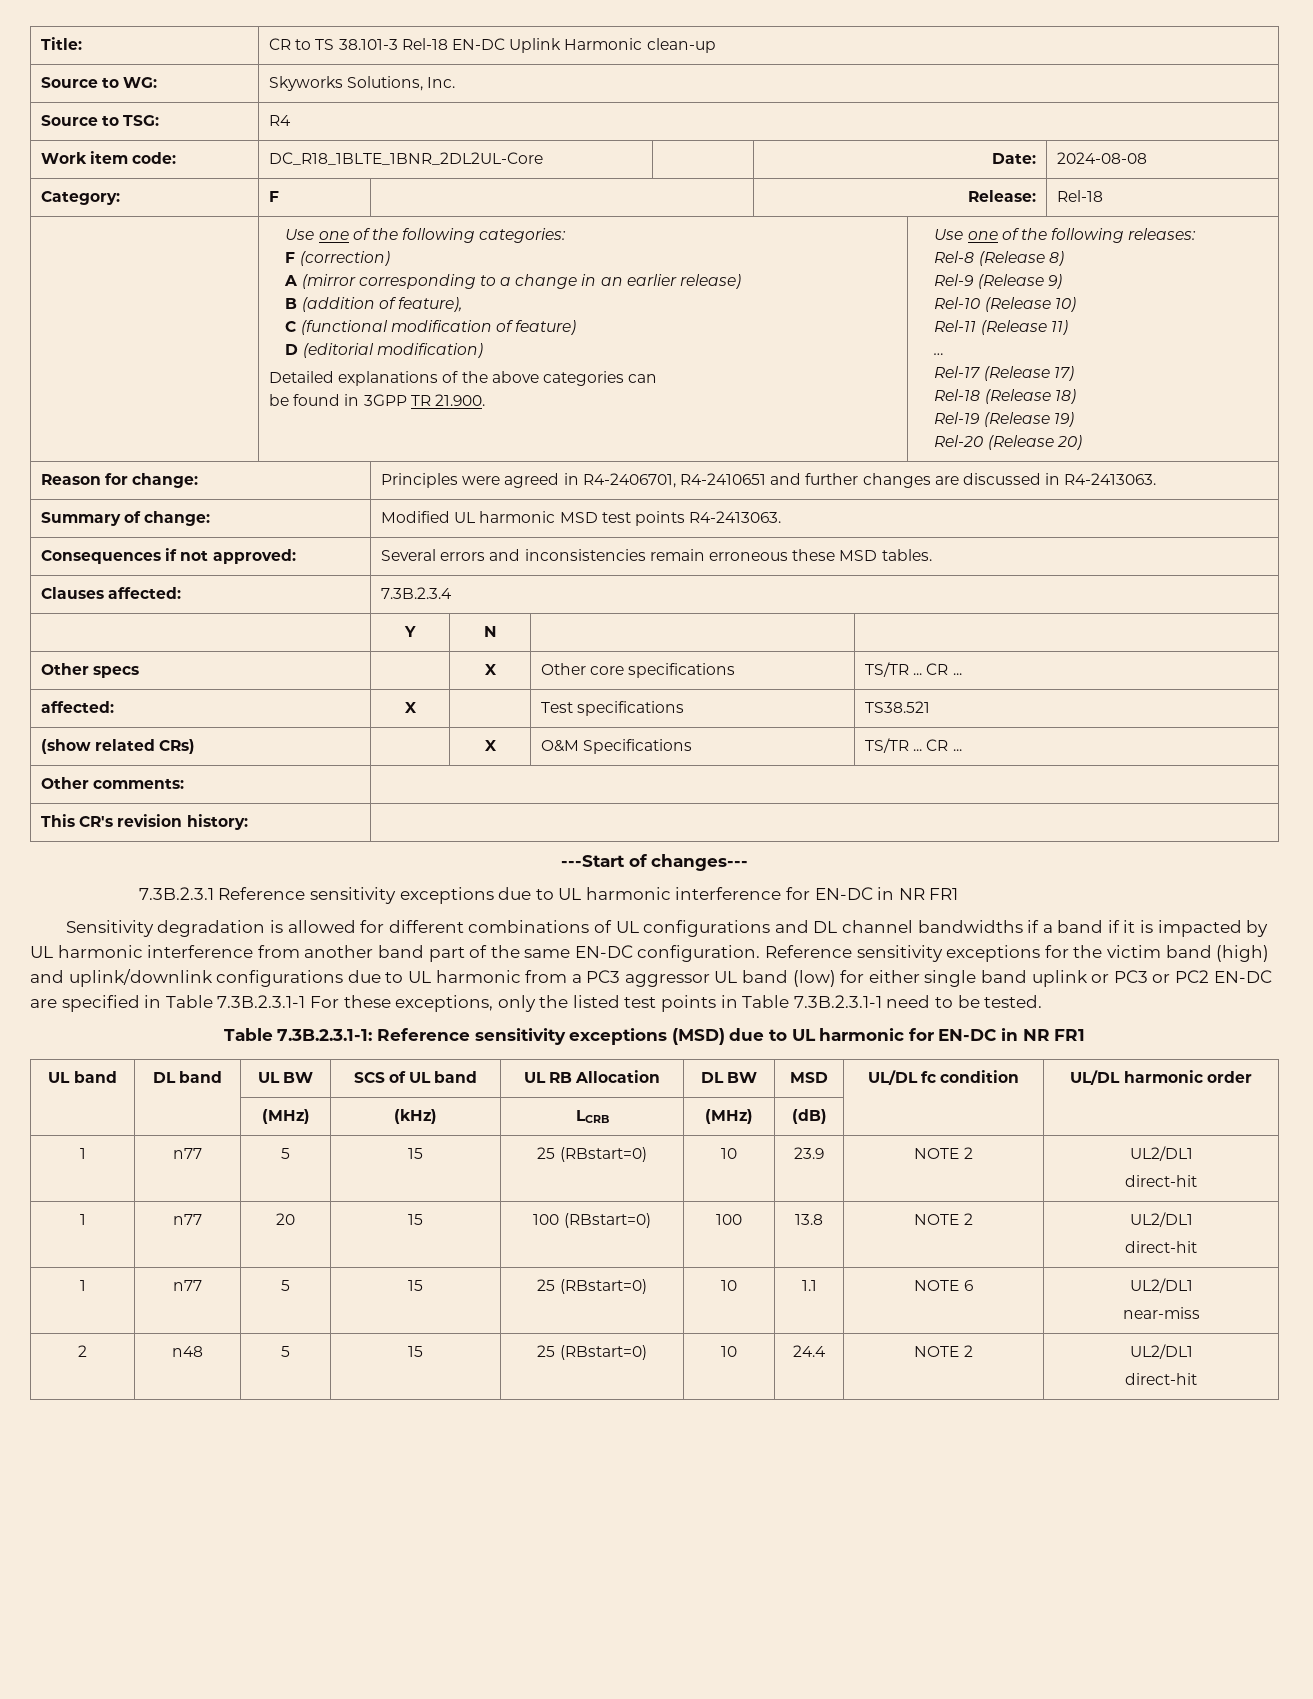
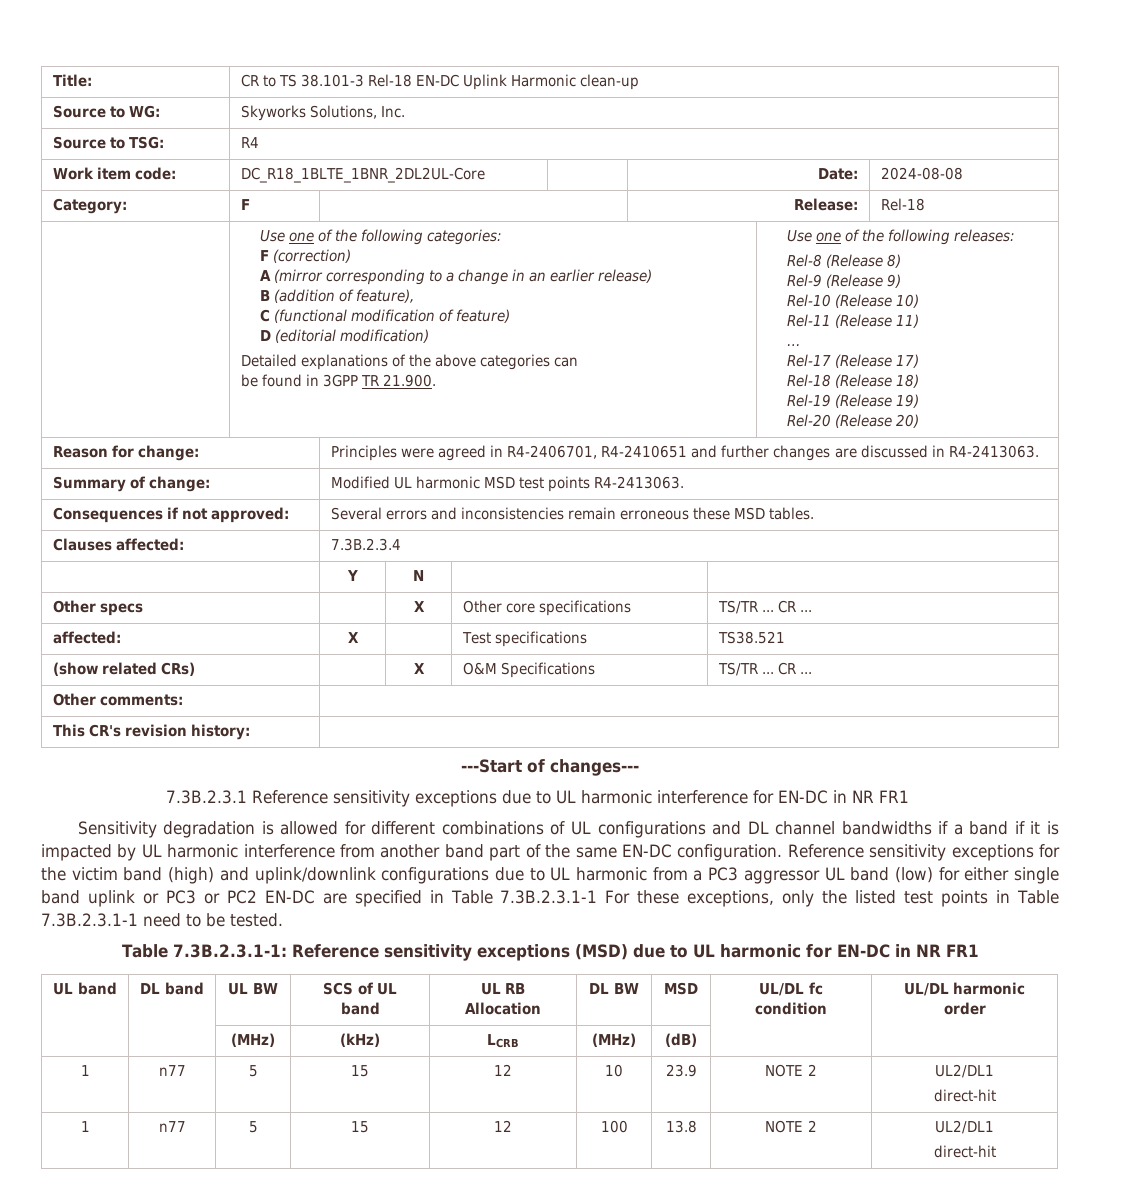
[537,1147,647,1162] 25 (RBstart=0) -> [494,1064,512,1076] 12
[276,1213,295,1225] [408,1214,424,1225] [533,1213,651,1228] 20 | 15 | 100 (RBstart=0) -> [248,1121,258,1133] [351,1121,369,1133] [494,1120,512,1132] 5 | 15 | 12
[79,1280,86,1291] [173,1280,202,1291] [281,1280,290,1291] [408,1280,424,1291] [537,1279,647,1294] [721,1280,737,1291] [801,1280,817,1291] [914,1280,973,1291] [1129,1278,1193,1293] [1122,1307,1200,1319] [78,1345,87,1357] [172,1346,203,1357] [281,1346,290,1357] [408,1346,424,1357] [537,1345,647,1360] [721,1346,737,1357] [793,1345,826,1357] [914,1345,973,1357] [1129,1344,1193,1359] [1125,1373,1197,1385] // 1 | n77 | 5 | 15 | 25 (RBstart=0) | 10 | 1.1 | NOTE 6 | UL2/DL1 // near-miss // 2 | n48 | 5 | 15 | 25 (RBstart=0) | 10 | 24.4 | NOTE 2 | UL2/DL1 // direct-hit -> (996, 1151) none

